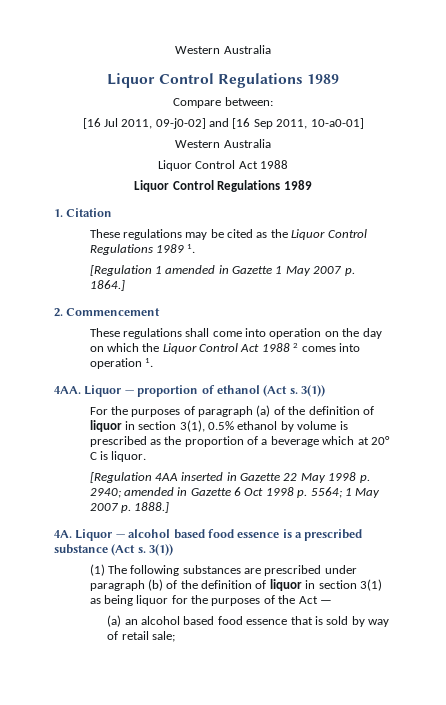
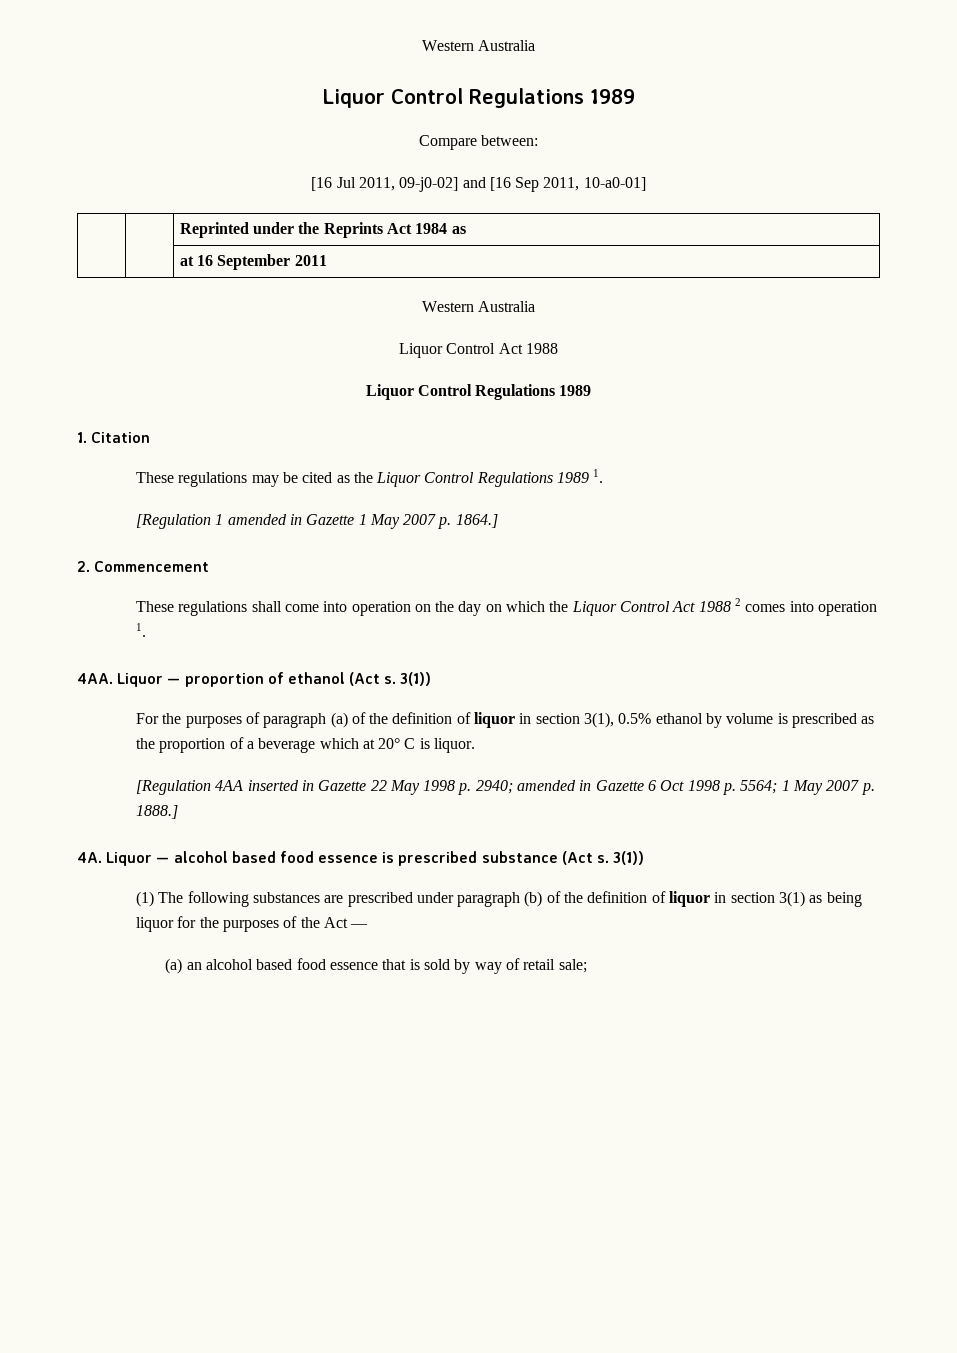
(364, 123) none -> [179,222,466,238] [179,254,327,270] // | | Reprinted under the Reprints Act 1984 as // | | at 16 September 2011
[295,532,302,538] a -> (395, 857) none

